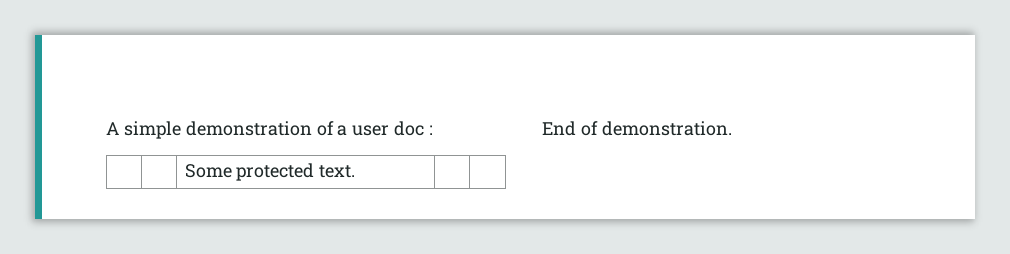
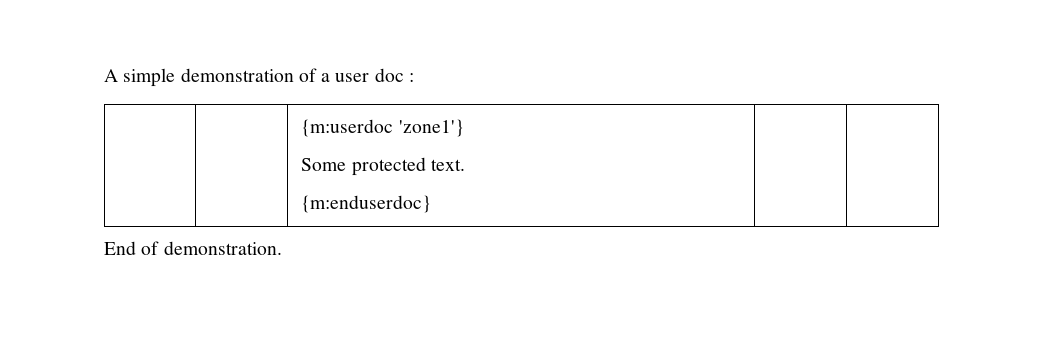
(434, 130) none -> [301,119,464,137] {m:userdoc 'zone1'} //
(356, 171) none -> [301,195,432,213] // {m:enduserdoc}

